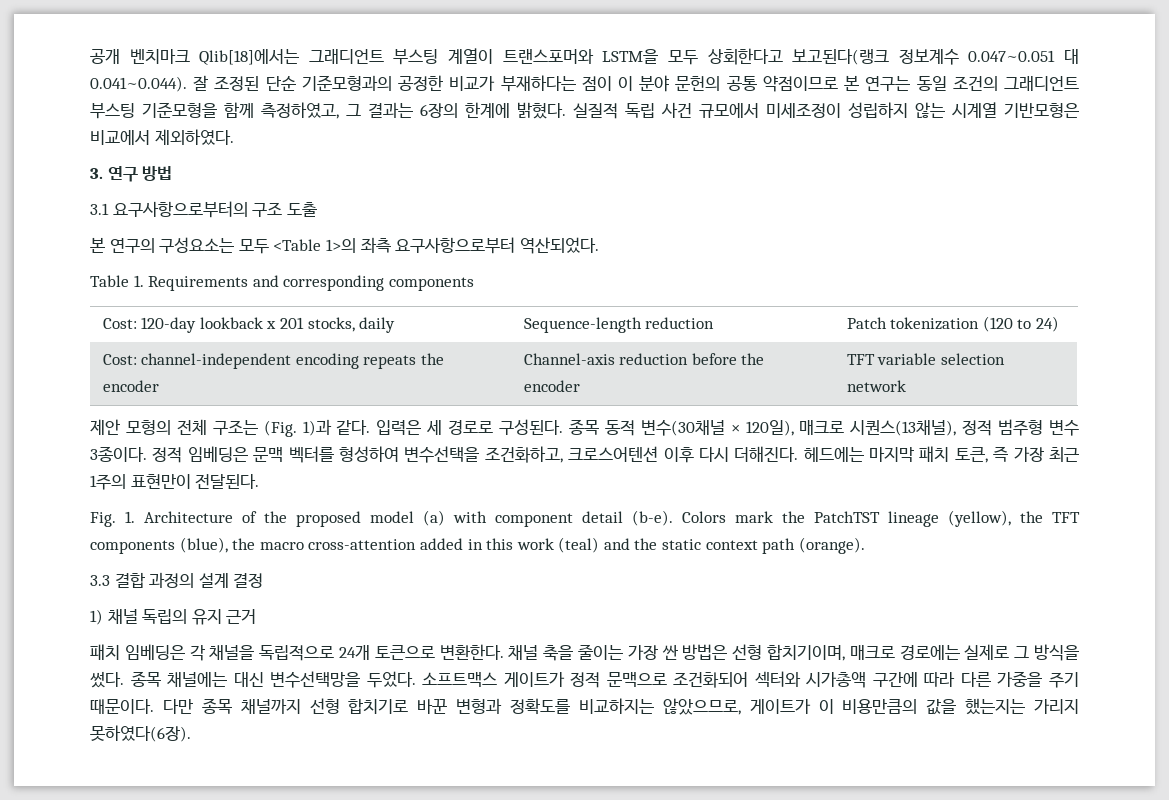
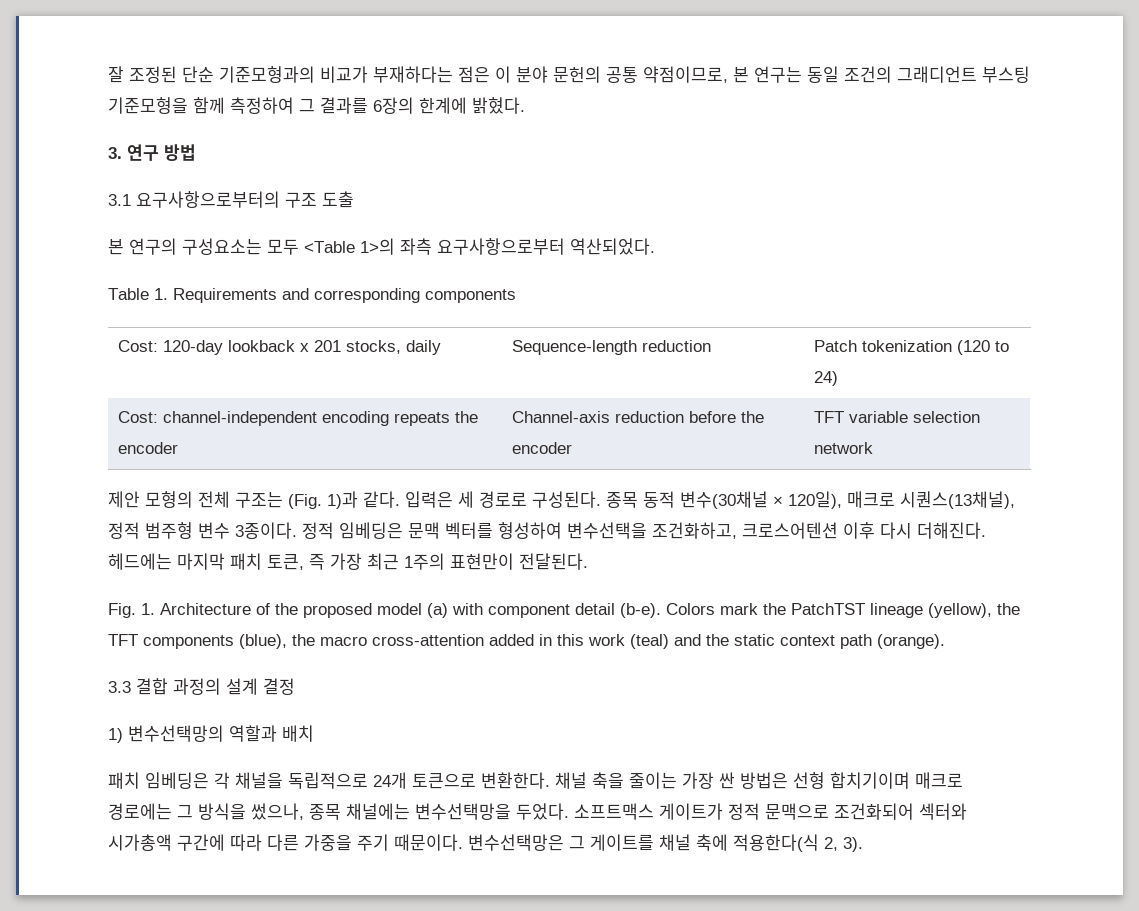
[90,48,1079,65] [90,76,187,92] 공개 벤치마크 Qlib[18]에서는 그래디언트 부스팅 계열이 트랜스포머와 LSTM을 모두 상회한다고 보고된다(랭크 정보계수 0.047~0.051 대 0.041~0.044). -> (108, 74) none
[398,75,444,91] 공정한 -> (315, 74) none
[581,76,612,91] 점이 -> [458,66,490,83] 점은
[762,75,838,92] 약점이므로 -> [643,66,728,83] 약점이므로,
[261,102,413,119] 측정하였고, 그 결과는 -> [230,97,368,114] 측정하여 그 결과를
[573,102,1079,119] [90,129,234,145] 실질적 독립 사건 규모에서 미세조정이 성립하지 않는 시계열 기반모형은 비교에서 제외하였다. -> (525, 105) none
[107,609,257,625] 채널 독립의 유지 근거 -> [128,725,314,742] 변수선택망의 역할과 배치
[766,644,845,661] 합치기이며, -> [830,772,910,789] 합치기이며
[964,644,1010,660] 실제로 -> (172, 811) none
[90,671,124,688] 썼다. -> [251,803,304,820] 썼으나,
[233,672,264,687] 대신 -> (410, 811) none
[162,698,1079,715] [90,725,191,742] 다만 종목 채널까지 선형 합치기로 바꾼 변형과 정확도를 비교하지는 않았으므로, 게이트가 이 비용만큼의 값을 했는지는 가리지 못하였다(6장). -> [468,834,863,852] 변수선택망은 그 게이트를 채널 축에 적용한다(식 2, 3).

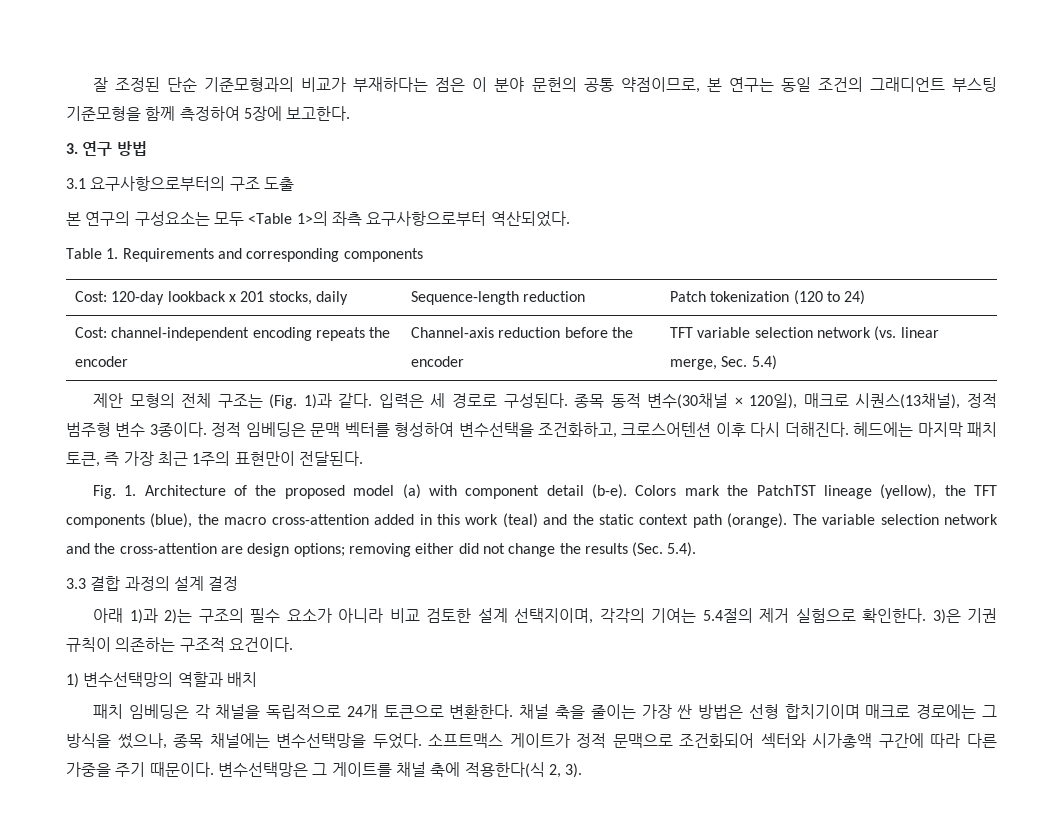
[299,97,525,114] 그 결과를 6장의 한계에 밝혔다. -> [243,106,351,121] 5장에 보고한다.
(874, 448) none -> [874,326,939,341] [669,355,777,370] (vs. linear merge, Sec. 5.4)
(945, 641) none -> [792,514,999,525] [66,542,697,557] The variable selection network and the cross-attention are design options; removing either did not change the results (Sec. 5.4).
(295, 686) none -> [92,608,997,624] [66,637,293,652] // 아래 1)과 2)는 구조의 필수 요소가 아니라 비교 검토한 설계 선택지이며, 각각의 기여는 5.4절의 제거 실험으로 확인한다. 3)은 기권 규칙이 의존하는 구조적 요건이다.

